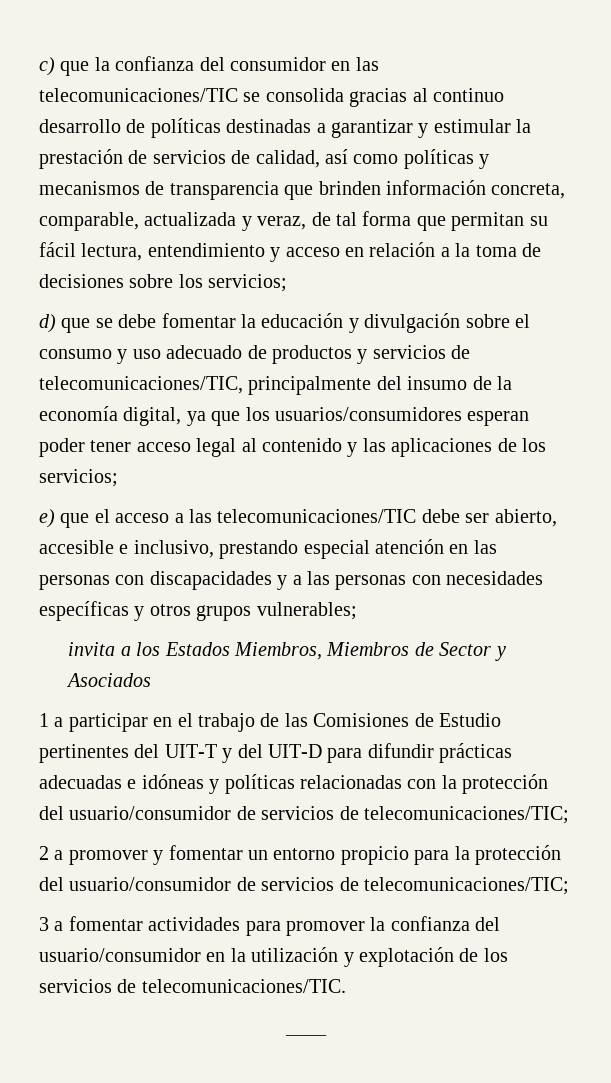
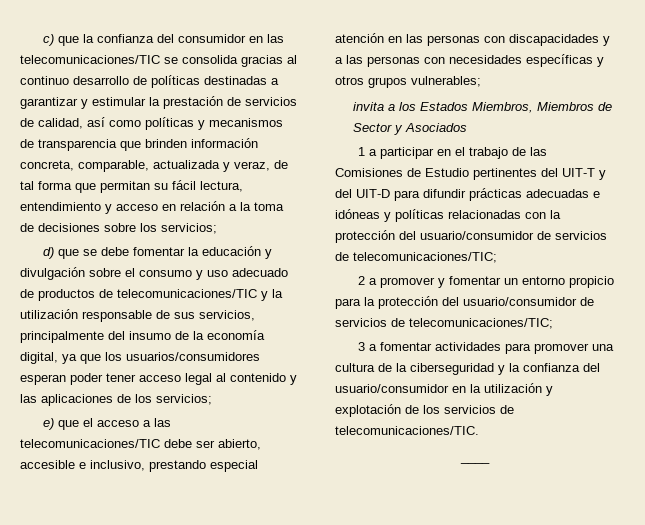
[357,345,471,364] [39,376,243,394] y servicios de telecomunicaciones/TIC, -> [99,289,283,301] [20,309,255,322] de telecomunicaciones/TIC y la utilización responsable de sus servicios,
(365, 928) none -> [592,344,615,351] [335,363,505,375] una cultura de la ciberseguridad y

